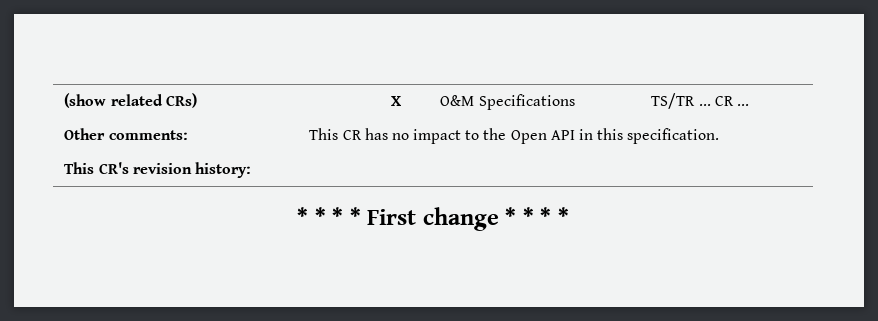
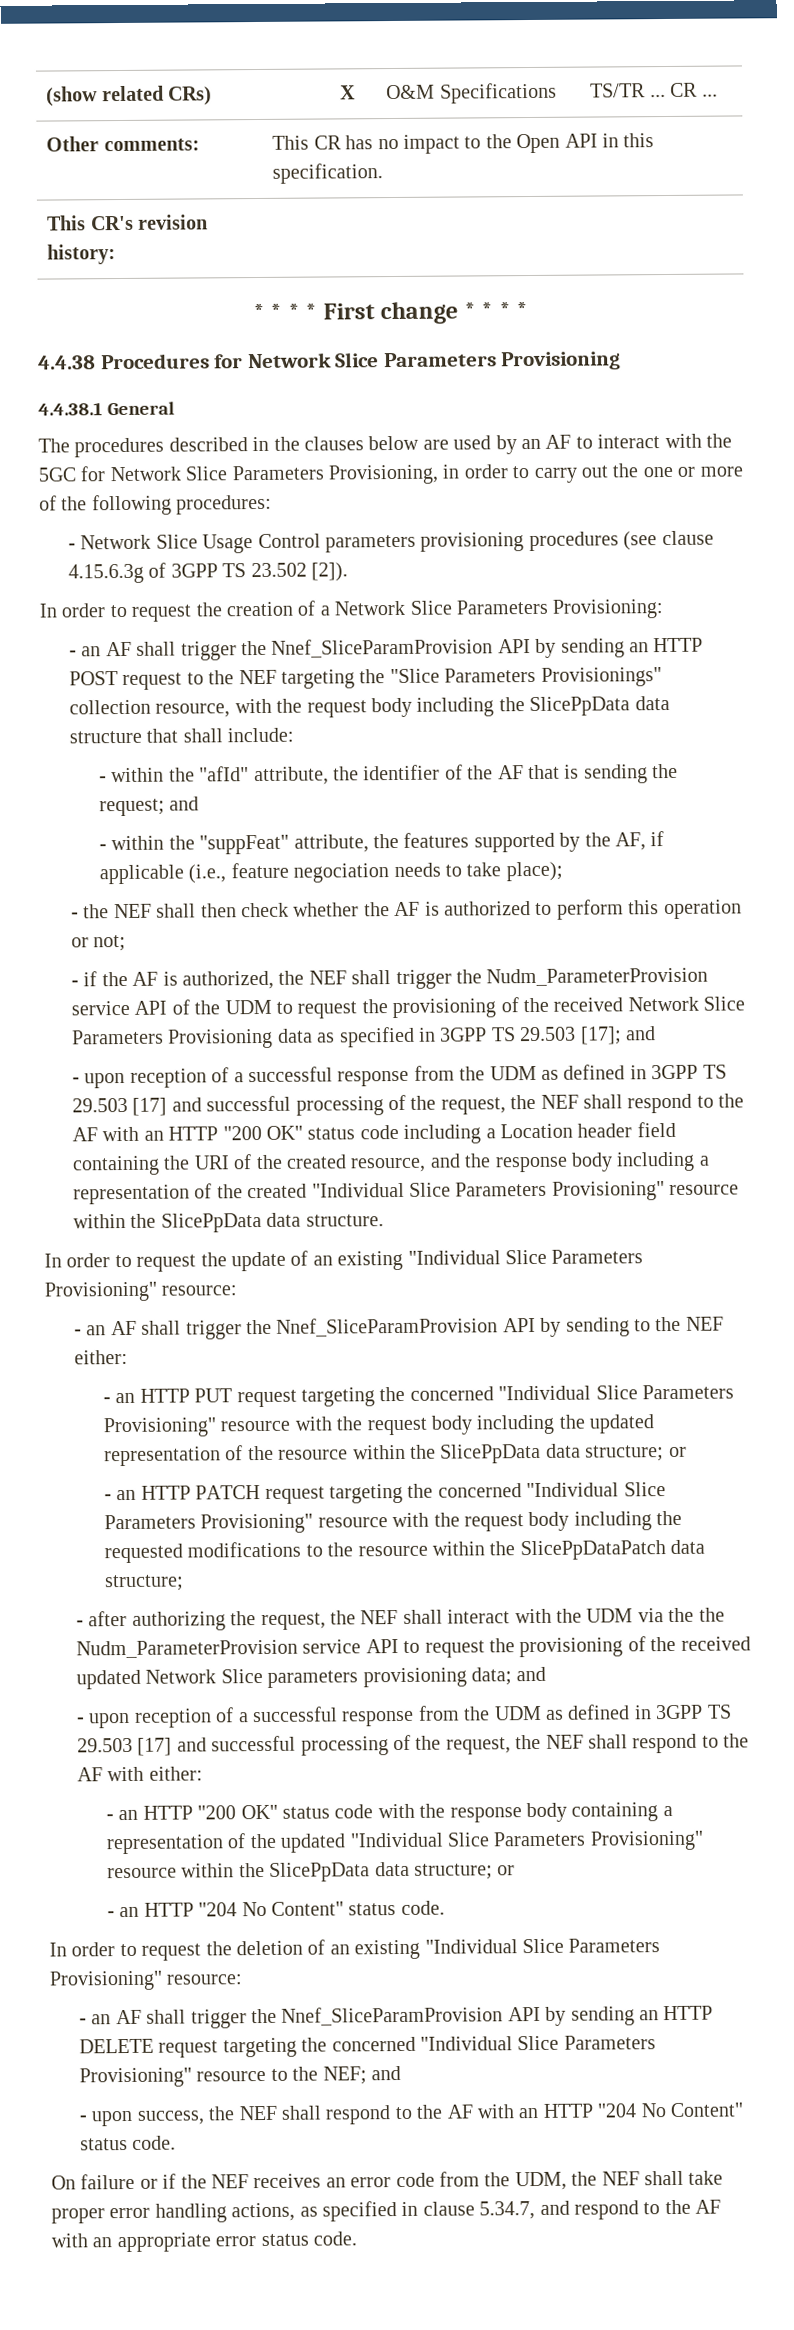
(569, 216) none -> [38,351,622,371] [38,401,176,416] [38,433,732,458] [38,463,743,485] [39,494,273,516] [68,530,714,554] [68,562,349,584] [39,599,664,622] [69,637,704,661] [69,667,662,690] [69,695,670,718] [69,727,295,744] [99,763,679,786] [99,796,200,817] [99,831,665,855] [99,861,563,885] [71,899,742,920] [71,934,127,952] [71,967,709,990] [71,996,746,1019] [72,1026,657,1049] [72,1064,727,1089] [72,1093,745,1116] [72,1121,676,1144] [72,1151,710,1176] [73,1181,740,1205] [73,1212,384,1233] [44,1249,644,1272] [44,1281,238,1302] [74,1316,724,1340] [74,1349,129,1365] [103,1384,735,1408] [103,1414,655,1438] [104,1443,687,1467] [104,1482,666,1504] [104,1510,683,1534] [104,1539,706,1564] [104,1574,185,1592] [76,1607,725,1631] [76,1636,751,1659] [76,1666,547,1690] [77,1704,732,1729] [77,1733,750,1756] [77,1766,203,1782] [106,1802,673,1823] [106,1830,704,1855] [107,1861,516,1882] [107,1900,445,1918] [49,1938,661,1961] [49,1970,244,1991] [79,2005,714,2029] [79,2035,656,2058] [79,2065,402,2088] [79,2102,744,2127] [80,2135,177,2151] [51,2170,724,2191] [51,2199,722,2224] [51,2231,357,2253] // 4.4.38 Procedures for Network Slice Parameters Provisioning // 4.4.38.1 General // The procedures described in the clauses below are used by an AF to interact with the 5GC for Network Slice Parameters Provisioning, in order to carry out the one or more of the following procedures: // - Network Slice Usage Control parameters provisioning procedures (see clause 4.15.6.3g of 3GPP TS 23.502 [2]). // In order to request the creation of a Network Slice Parameters Provisioning: // - an AF shall trigger the Nnef_SliceParamProvision API by sending an HTTP POST request to the NEF targeting the "Slice Parameters Provisionings" collection resource, with the request body including the SlicePpData data structure that shall include: // - within the "afId" attribute, the identifier of the AF that is sending the request; and // - within the "suppFeat" attribute, the features supported by the AF, if applicable (i.e., feature negociation needs to take place); // - the NEF shall then check whether the AF is authorized to perform this operation or not; // - if the AF is authorized, the NEF shall trigger the Nudm_ParameterProvision service API of the UDM to request the provisioning of the received Network Slice Parameters Provisioning data as specified in 3GPP TS 29.503 [17]; and // - upon reception of a successful response from the UDM as defined in 3GPP TS 29.503 [17] and successful processing of the request, the NEF shall respond to the AF with an HTTP "200 OK" status code including a Location header field containing the URI of the created resource, and the response body including a representation of the created "Individual Slice Parameters Provisioning" resource within the SlicePpData data structure. // In order to request the update of an existing "Individual Slice Parameters Provisioning" resource: // - an AF shall trigger the Nnef_SliceParamProvision API by sending to the NEF either: // - an HTTP PUT request targeting the concerned "Individual Slice Parameters Provisioning" resource with the request body including the updated representation of the resource within the SlicePpData data structure; or // - an HTTP PATCH request targeting the concerned "Individual Slice Parameters Provisioning" resource with the request body including the requested modifications to the resource within the SlicePpDataPatch data structure; // - after authorizing the request, the NEF shall interact with the UDM via the the Nudm_ParameterProvision service API to request the provisioning of the received updated Network Slice parameters provisioning data; and // - upon reception of a successful response from the UDM as defined in 3GPP TS 29.503 [17] and successful processing of the request, the NEF shall respond to the AF with either: // - an HTTP "200 OK" status code with the response body containing a representation of the updated "Individual Slice Parameters Provisioning" resource within the SlicePpData data structure; or // - an HTTP "204 No Content" status code. // In order to request the deletion of an existing "Individual Slice Parameters Provisioning" resource: // - an AF shall trigger the Nnef_SliceParamProvision API by sending an HTTP DELETE request targeting the concerned "Individual Slice Parameters Provisioning" resource to the NEF; and // - upon success, the NEF shall respond to the AF with an HTTP "204 No Content" status code. // On failure or if the NEF receives an error code from the UDM, the NEF shall take proper error handling actions, as specified in clause 5.34.7, and respond to the AF with an appropriate error status code.

